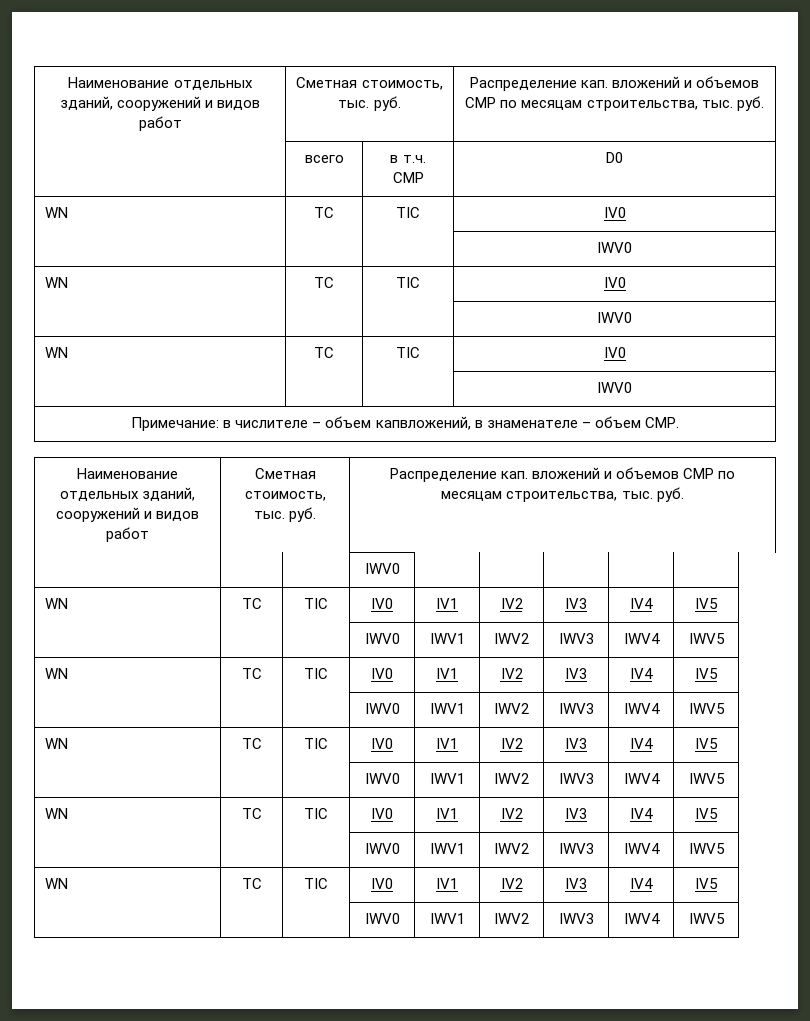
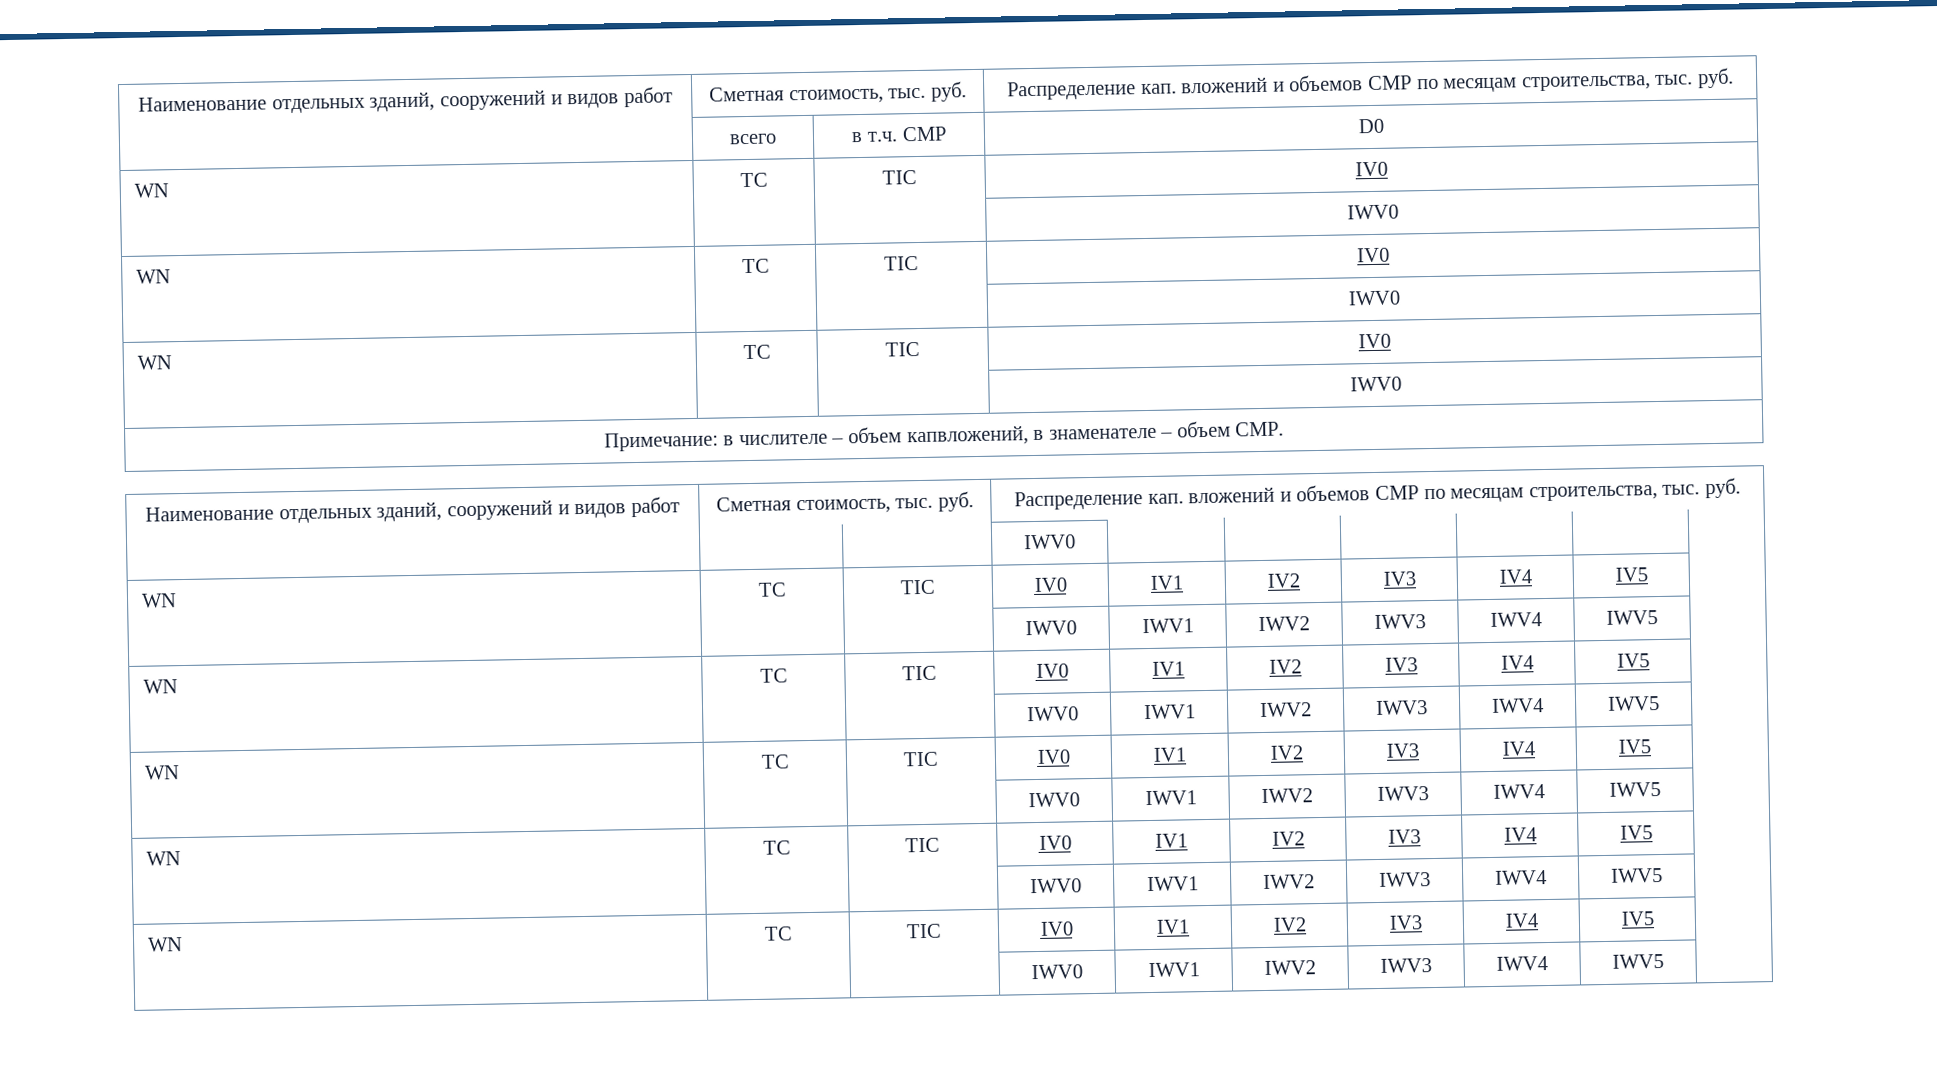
[45,598,69,609] [241,598,262,609] [304,598,328,609] [371,598,393,609] [436,598,458,609] [500,598,523,609] [565,598,587,609] [630,598,653,609] [695,598,718,609] [364,633,400,644] [429,633,465,644] [494,633,529,644] [558,633,594,644] [623,633,660,644] [688,633,725,644] [45,668,69,679] [241,668,262,679] [304,668,328,679] [371,668,393,679] [436,668,458,679] [500,668,523,679] [565,668,587,679] [630,668,653,679] [695,668,718,679] [364,703,400,714] [429,703,465,714] [494,703,529,714] [558,703,594,714] [623,703,660,714] [688,703,725,714] [45,738,69,749] [241,738,262,749] [304,738,328,749] [371,738,393,749] [436,738,458,749] [500,738,523,749] [565,738,587,749] [630,738,653,749] [695,738,718,749] [364,773,400,784] [429,773,465,784] [494,773,529,784] [558,773,594,784] [623,773,660,784] [688,773,725,784] [45,808,69,819] [241,808,262,819] [304,808,328,819] [371,808,393,819] [436,808,458,819] [500,808,523,819] [565,808,587,819] [630,808,653,819] [695,808,718,819] [364,843,400,854] [429,843,465,854] [494,843,529,854] [558,843,594,854] [623,843,660,854] [688,843,725,854] [45,878,69,889] [241,878,262,889] [304,878,328,889] [371,878,393,889] [436,878,458,889] [500,878,523,889] [565,878,587,889] [630,878,653,889] [695,878,718,889] [364,913,400,924] [429,913,465,924] [494,913,529,924] [558,913,594,924] [623,913,660,924] [688,913,725,924] // WN | TC | TIC | IV0 | IV1 | IV2 | IV3 | IV4 | IV5 // | | | IWV0 | IWV1 | IWV2 | IWV3 | IWV4 | IWV5 // WN | TC | TIC | IV0 | IV1 | IV2 | IV3 | IV4 | IV5 // | | | IWV0 | IWV1 | IWV2 | IWV3 | IWV4 | IWV5 // WN | TC | TIC | IV0 | IV1 | IV2 | IV3 | IV4 | IV5 // | | | IWV0 | IWV1 | IWV2 | IWV3 | IWV4 | IWV5 // WN | TC | TIC | IV0 | IV1 | IV2 | IV3 | IV4 | IV5 // | | | IWV0 | IWV1 | IWV2 | IWV3 | IWV4 | IWV5 // WN | TC | TIC | IV0 | IV1 | IV2 | IV3 | IV4 | IV5 // | | | IWV0 | IWV1 | IWV2 | IWV3 | IWV4 | IWV5 -> [140,593,177,608] [757,582,787,597] [900,579,936,595] [1033,577,1068,593] [1150,575,1184,590] [1266,573,1300,588] [1382,571,1416,586] [1498,569,1532,584] [1614,567,1648,582] [1025,620,1077,636] [1141,618,1194,634] [1258,616,1310,632] [1374,614,1426,630] [1490,612,1542,627] [1606,610,1658,625] [142,679,178,694] [759,668,788,683] [902,665,937,681] [1035,663,1069,678] [1152,661,1185,676] [1268,659,1302,674] [1384,657,1418,672] [1500,655,1534,670] [1616,653,1650,668] [1027,706,1079,722] [1143,704,1196,720] [1260,702,1312,718] [1376,700,1428,715] [1491,698,1544,713] [1607,696,1660,711] [143,765,180,780] [760,754,790,769] [903,751,939,767] [1036,749,1071,764] [1153,747,1187,762] [1269,745,1304,760] [1385,743,1420,758] [1501,741,1535,756] [1617,739,1651,754] [1028,792,1080,808] [1144,790,1197,806] [1261,788,1313,804] [1377,786,1429,801] [1493,784,1545,799] [1609,781,1661,797] [145,851,181,866] [762,840,791,855] [905,837,940,853] [1038,835,1072,850] [1155,833,1188,848] [1271,831,1305,846] [1387,829,1421,844] [1503,827,1537,842] [1619,825,1653,840] [1030,878,1082,894] [1146,876,1199,892] [1263,874,1315,890] [1379,872,1431,887] [1495,870,1547,885] [1611,867,1663,883] [146,937,183,952] [763,926,793,941] [906,923,942,939] [1039,921,1074,936] [1156,919,1190,934] [1272,917,1307,932] [1388,915,1423,930] [1504,913,1539,928] [1620,911,1654,926] [1031,964,1083,980] [1147,962,1200,978] [1264,960,1316,976] [1380,958,1432,973] [1496,956,1548,971] [1612,953,1664,969] | // WN | TC | TIC | IV0 | IV1 | IV2 | IV3 | IV4 | IV5 | // | | | IWV0 | IWV1 | IWV2 | IWV3 | IWV4 | IWV5 | // WN | TC | TIC | IV0 | IV1 | IV2 | IV3 | IV4 | IV5 | // | | | IWV0 | IWV1 | IWV2 | IWV3 | IWV4 | IWV5 | // WN | TC | TIC | IV0 | IV1 | IV2 | IV3 | IV4 | IV5 | // | | | IWV0 | IWV1 | IWV2 | IWV3 | IWV4 | IWV5 | // WN | TC | TIC | IV0 | IV1 | IV2 | IV3 | IV4 | IV5 | // | | | IWV0 | IWV1 | IWV2 | IWV3 | IWV4 | IWV5 | // WN | TC | TIC | IV0 | IV1 | IV2 | IV3 | IV4 | IV5 | // | | | IWV0 | IWV1 | IWV2 | IWV3 | IWV4 | IWV5 |

